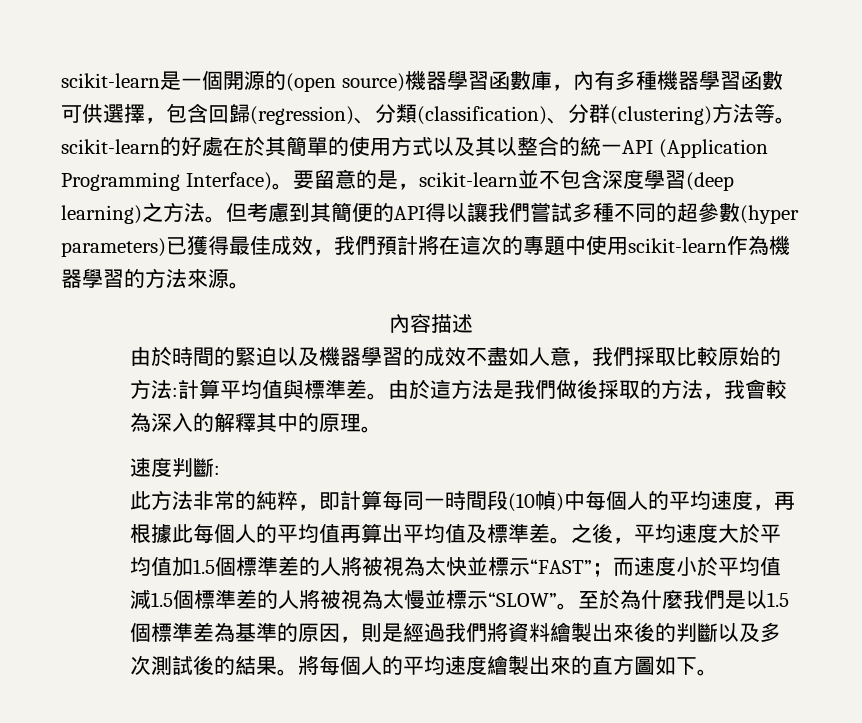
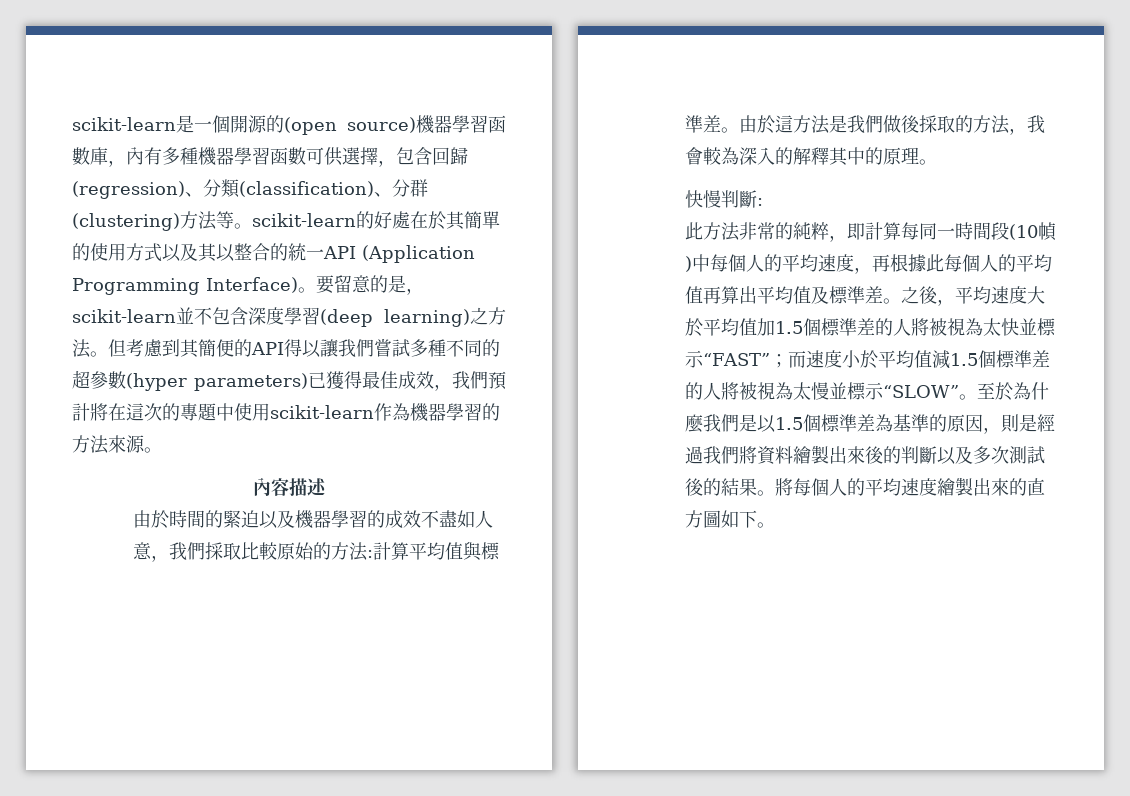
[130,457,173,477] 速度 -> [685,190,722,208] 快慢

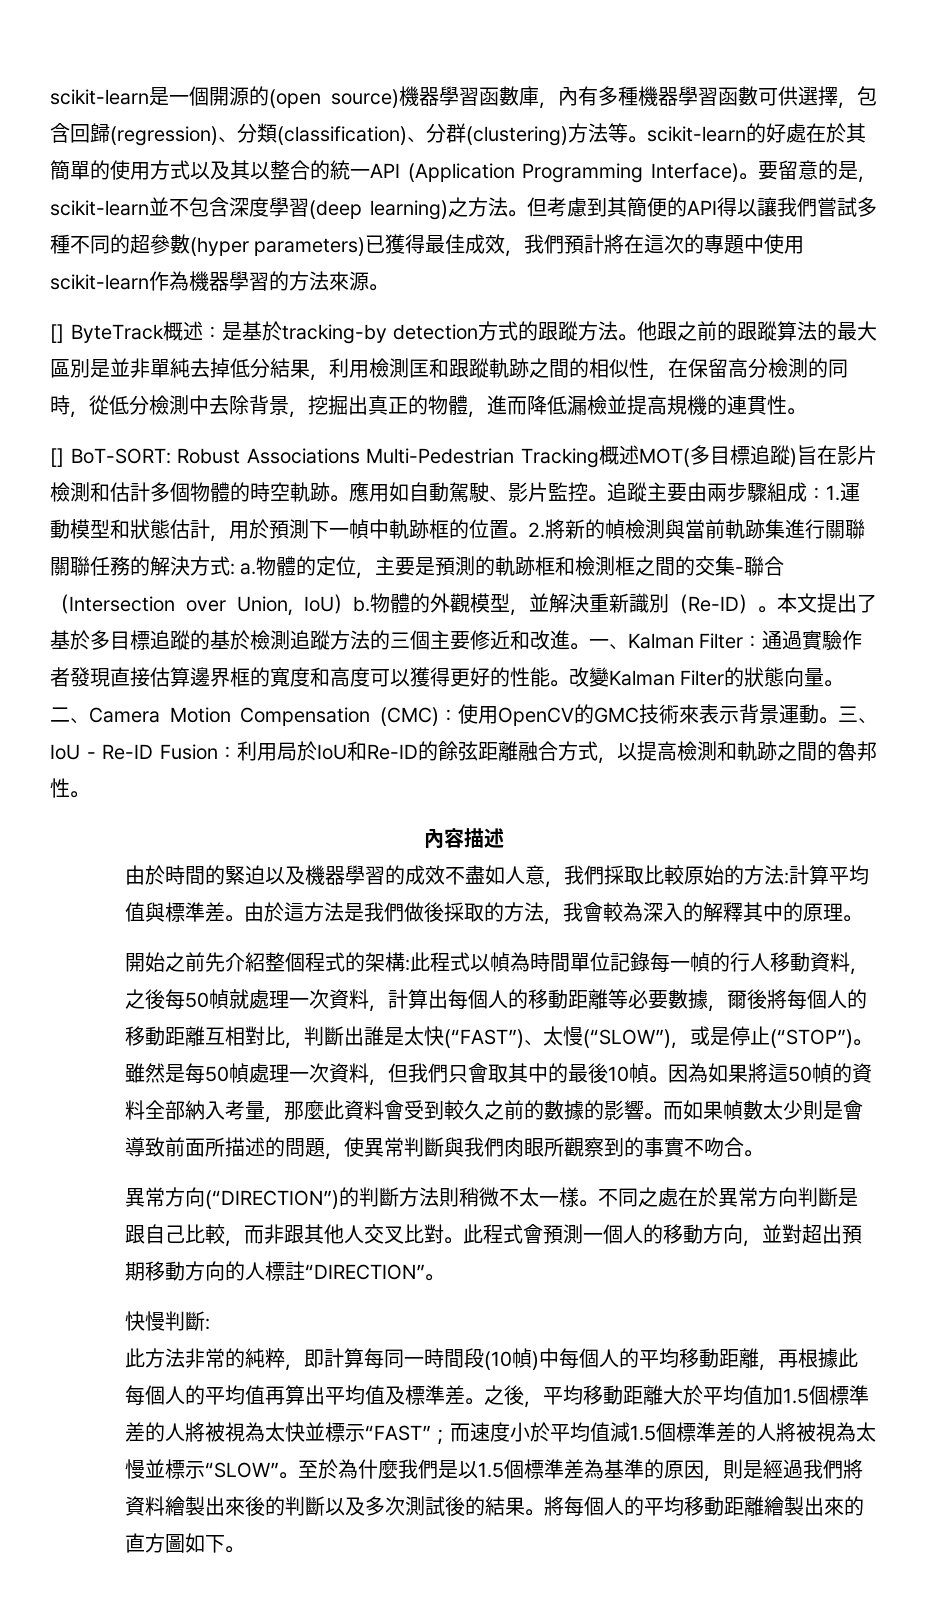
(162, 450) none -> [50,321,877,344] [50,358,848,381] [50,395,806,418] [50,445,877,468] [50,482,860,503] [50,519,865,542] [50,556,785,579] [50,593,877,616] [50,630,863,651] [50,667,844,688] [50,704,877,726] [50,741,877,764] [50,778,89,798] // [] ByteTrack概述：是基於tracking-by detection方式的跟蹤方法。他跟之前的跟蹤算法的最大區別是並非單純去掉低分結果，利用檢測匡和跟蹤軌跡之間的相似性，在保留高分檢測的同時，從低分檢測中去除背景，挖掘出真正的物體，進而降低漏檢並提高規機的連貫性。 // [] BoT-SORT: Robust Associations Multi-Pedestrian Tracking概述MOT(多目標追蹤)旨在影片檢測和估計多個物體的時空軌跡。應用如自動駕駛、影片監控。追蹤主要由兩步驟組成：1.運動模型和狀態估計，用於預測下一幀中軌跡框的位置。2.將新的幀檢測與當前軌跡集進行關聯關聯任務的解決方式: a.物體的定位，主要是預測的軌跡框和檢測框之間的交集-聯合（Intersection over Union, IoU）b.物體的外觀模型，並解決重新識別（Re-ID）。本文提出了基於多目標追蹤的基於檢測追蹤方法的三個主要修近和改進。一、Kalman Filter：通過實驗作者發現直接估算邊界框的寬度和高度可以獲得更好的性能。改變Kalman Filter的狀態向量。二、Camera Motion Compensation (CMC)：使用OpenCV的GMC技術來表示背景運動。三、IoU - Re-ID Fusion：利用局於IoU和Re-ID的餘弦距離融合方式，以提高檢測和軌跡之間的魯邦性。
(938, 162) none -> [124,952,869,975] [124,989,867,1012] [124,1026,872,1049] [124,1063,872,1086] [124,1100,863,1123] [124,1137,763,1160] [124,1187,858,1209] [124,1224,862,1247] [124,1261,444,1281] // 開始之前先介紹整個程式的架構:此程式以幀為時間單位記錄每一幀的行人移動資料，之後每50幀就處理一次資料，計算出每個人的移動距離等必要數據，爾後將每個人的移動距離互相對比，判斷出誰是太快(“FAST”)、太慢(“SLOW”)，或是停止(“STOP”)。雖然是每50幀處理一次資料，但我們只會取其中的最後10幀。因為如果將這50幀的資料全部納入考量，那麼此資料會受到較久之前的數據的影響。而如果幀數太少則是會導致前面所描述的問題，使異常判斷與我們肉眼所觀察到的事實不吻合。 // 異常方向(“DIRECTION”)的判斷方法則稍微不太一樣。不同之處在於異常方向判斷是跟自己比較，而非跟其他人交叉比對。此程式會預測一個人的移動方向，並對超出預期移動方向的人標註“DIRECTION”。
[818,254,855,272] 速度 -> [678,1348,759,1368] 移動距離
[991,286,1028,304] 速度 -> [582,1385,663,1405] 移動距離
[901,478,938,496] 速度 -> [683,1496,764,1516] 移動距離

